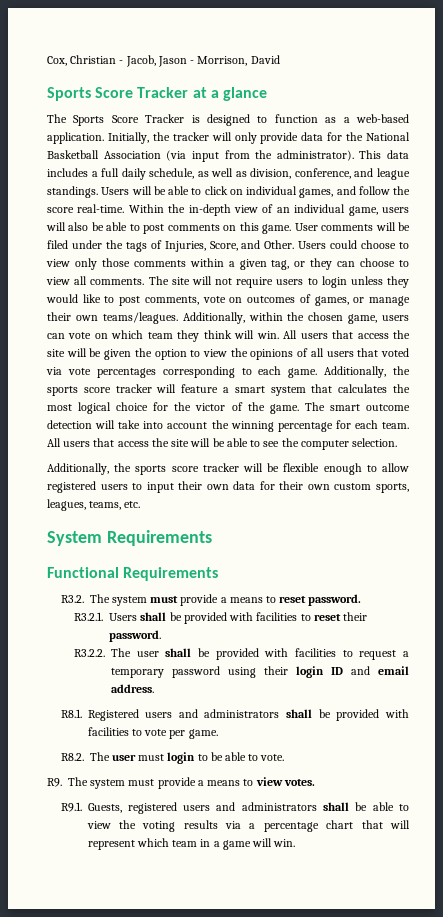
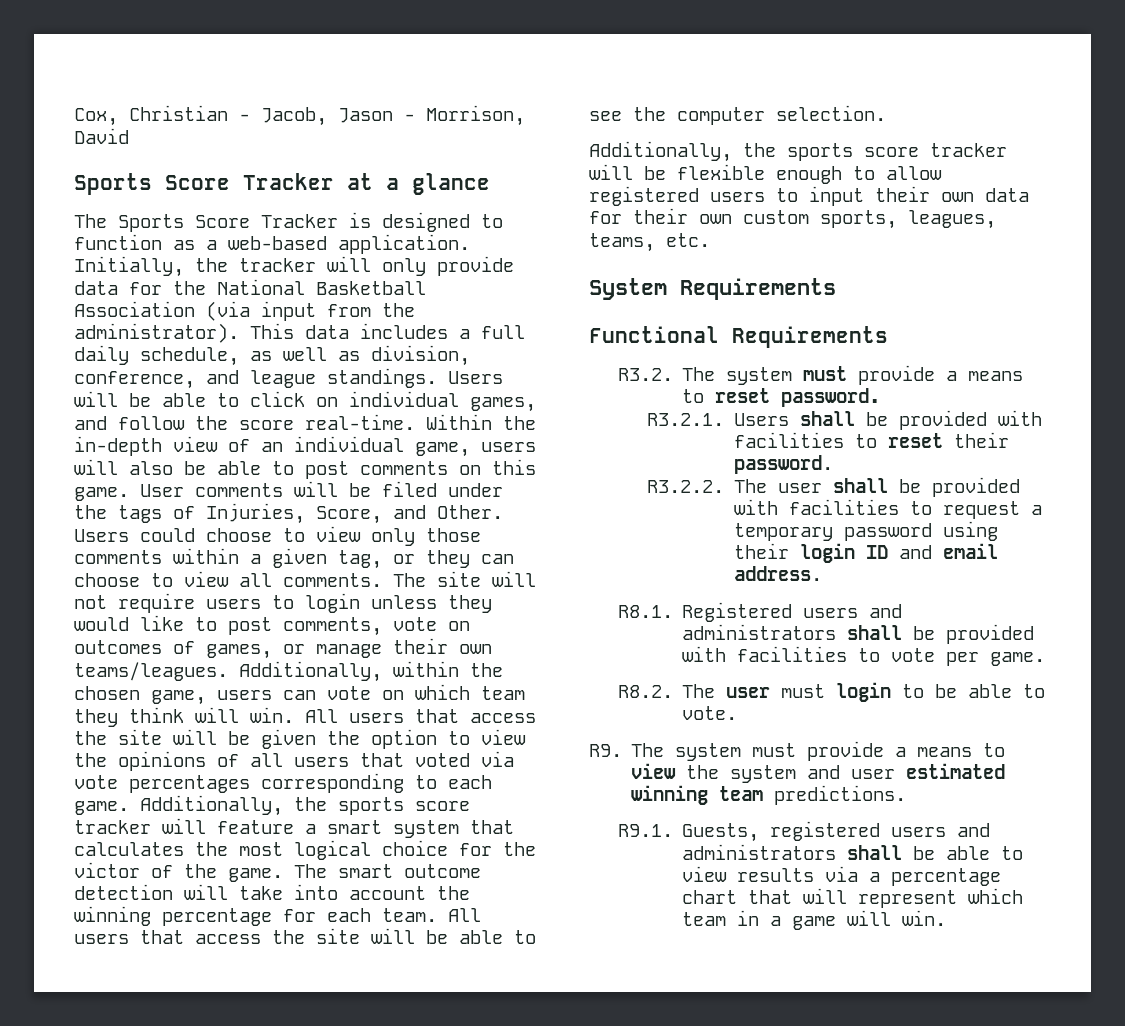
[283,779,315,786] votes. -> [686,763,1006,783] [631,785,907,805] the system and user estimated winning team predictions.
[118,820,176,832] the voting -> (728, 874) none

